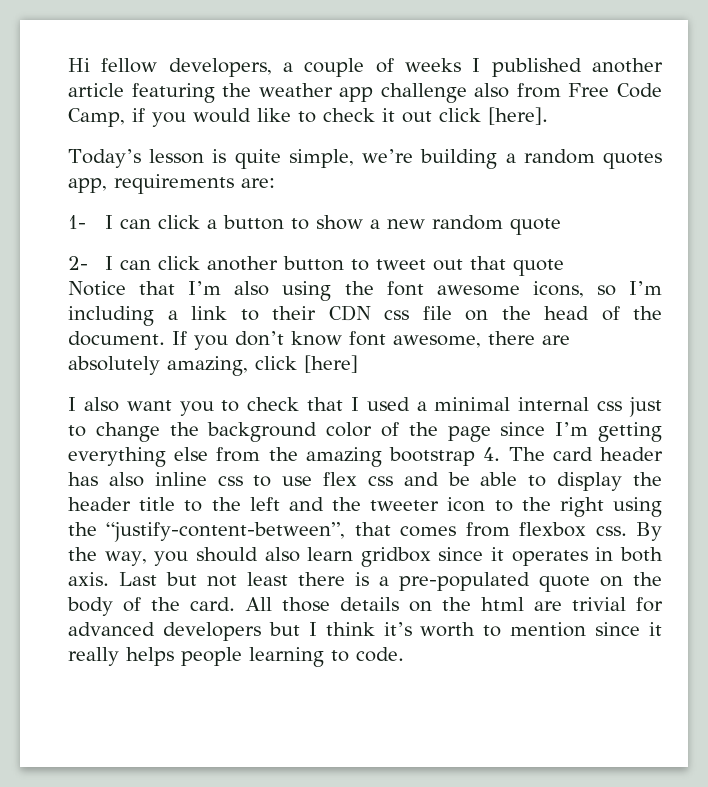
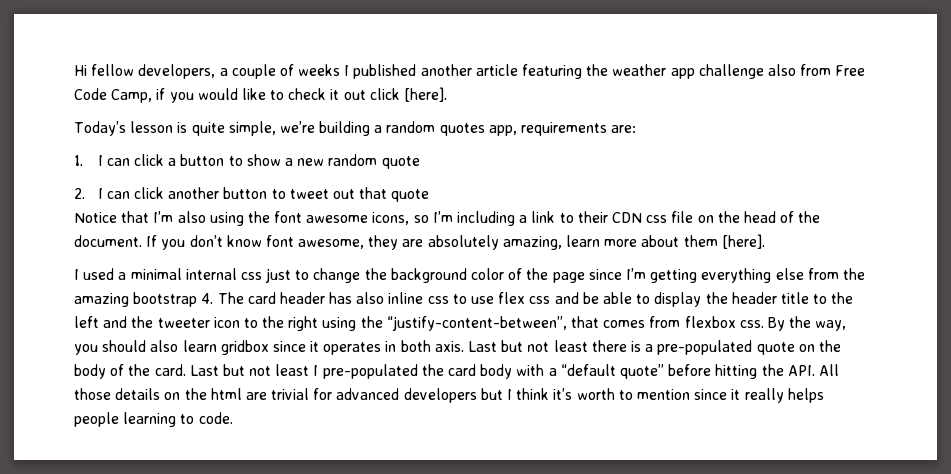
[68,215,86,229] 1- -> [74,155,83,166] 1.
[68,256,88,270] 2- -> [74,188,85,199] 2.
[488,331,535,345] there -> [368,235,399,250] they
[255,355,358,373] [68,397,344,416] click [here] // I also want you to check that -> [566,234,765,249] learn more about them [here]. //
(235, 604) none -> [189,364,815,379] Last but not least I pre-populated the card body with a “default quote” before hitting the API.

